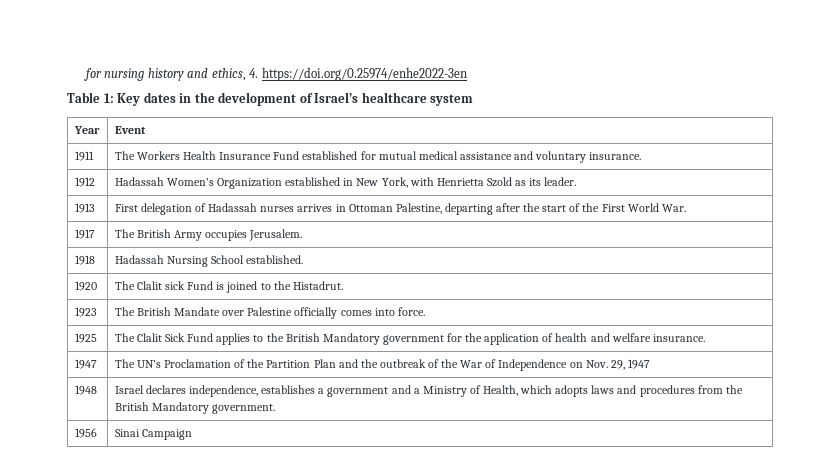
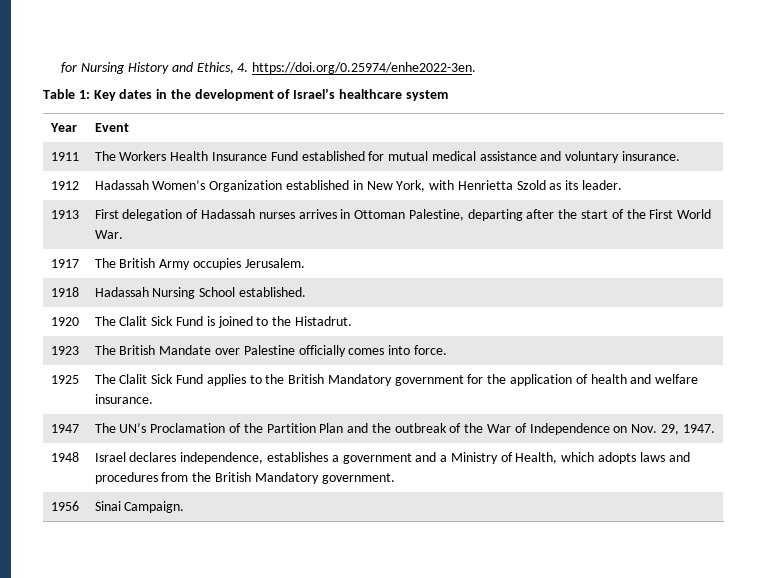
[83,67,467,81] for nursing history and ethics, 4. https://doi.org/0.25974/enhe2022-3en -> [61,62,477,74] for Nursing History and Ethics, 4. https://doi.org/0.25974/enhe2022-3en.
[165,281,186,290] sick -> [151,316,174,326] Sick
[627,359,650,369] 1947 -> [682,424,715,433] 1947.
[142,429,193,440] Campaign -> [124,501,185,513] Campaign.

